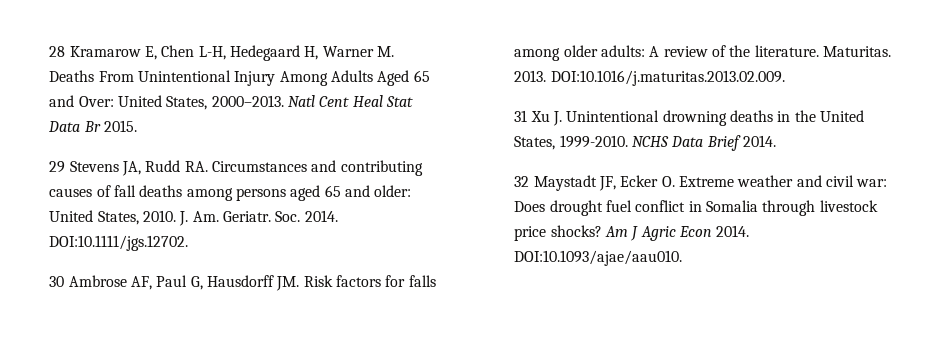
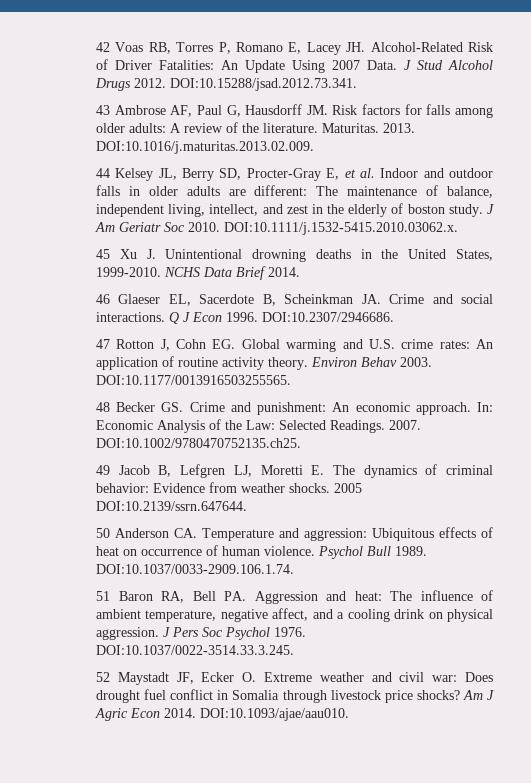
[49,45,394,61] [49,70,430,86] [49,95,413,110] [48,120,137,132] [49,160,423,176] [49,185,412,201] [49,210,338,226] [49,235,189,251] [49,276,65,287] 28 Kramarow E, Chen L-H, Hedegaard H, Warner M. Deaths From Unintentional Injury Among Adults Aged 65 and Over: United States, 2000–2013. Natl Cent Heal Stat Data Br 2015. // 29 Stevens JA, Rudd RA. Circumstances and contributing causes of fall deaths among persons aged 65 and older: United States, 2010. J. Am. Geriatr. Soc. 2014. DOI:10.1111/jgs.12702. // 30 -> [96,42,493,55] [96,59,493,73] [95,78,358,91] [96,105,111,115] 42 Voas RB, Torres P, Romano E, Lacey JH. Alcohol-Related Risk of Driver Fatalities: An Update Using 2007 Data. J Stud Alcohol Drugs 2012. DOI:10.15288/jsad.2012.73.341. // 43
[514,110,528,122] 31 -> [96,168,493,181] [96,185,493,198] [96,203,494,217] [95,222,459,235] [96,249,111,259] 44 Kelsey JL, Berry SD, Procter-Gray E, et al. Indoor and outdoor falls in older adults are different: The maintenance of balance, independent living, intellect, and zest in the elderly of boston study. J Am Geriatr Soc 2010. DOI:10.1111/j.1532-5415.2010.03062.x. // 45
[514,176,530,187] 32 -> [96,294,494,306] [96,312,395,324] [96,339,493,352] [96,356,433,370] [96,375,292,385] [96,402,494,415] [96,419,422,433] [96,438,302,448] [96,464,493,478] [96,482,363,493] [96,501,248,511] [96,527,493,541] [96,545,428,559] [96,564,295,574] [96,590,493,604] [96,608,494,622] [96,627,307,640] [96,645,295,655] [96,672,111,682] 46 Glaeser EL, Sacerdote B, Scheinkman JA. Crime and social interactions. Q J Econ 1996. DOI:10.2307/2946686. // 47 Rotton J, Cohn EG. Global warming and U.S. crime rates: An application of routine activity theory. Environ Behav 2003. DOI:10.1177/0013916503255565. // 48 Becker GS. Crime and punishment: An economic approach. In: Economic Analysis of the Law: Selected Readings. 2007. DOI:10.1002/9780470752135.ch25. // 49 Jacob B, Lefgren LJ, Moretti E. The dynamics of criminal behavior: Evidence from weather shocks. 2005 DOI:10.2139/ssrn.647644. // 50 Anderson CA. Temperature and aggression: Ubiquitous effects of heat on occurrence of human violence. Psychol Bull 1989. DOI:10.1037/0033-2909.106.1.74. // 51 Baron RA, Bell PA. Aggression and heat: The influence of ambient temperature, negative affect, and a cooling drink on physical aggression. J Pers Soc Psychol 1976. DOI:10.1037/0022-3514.33.3.245. // 52

